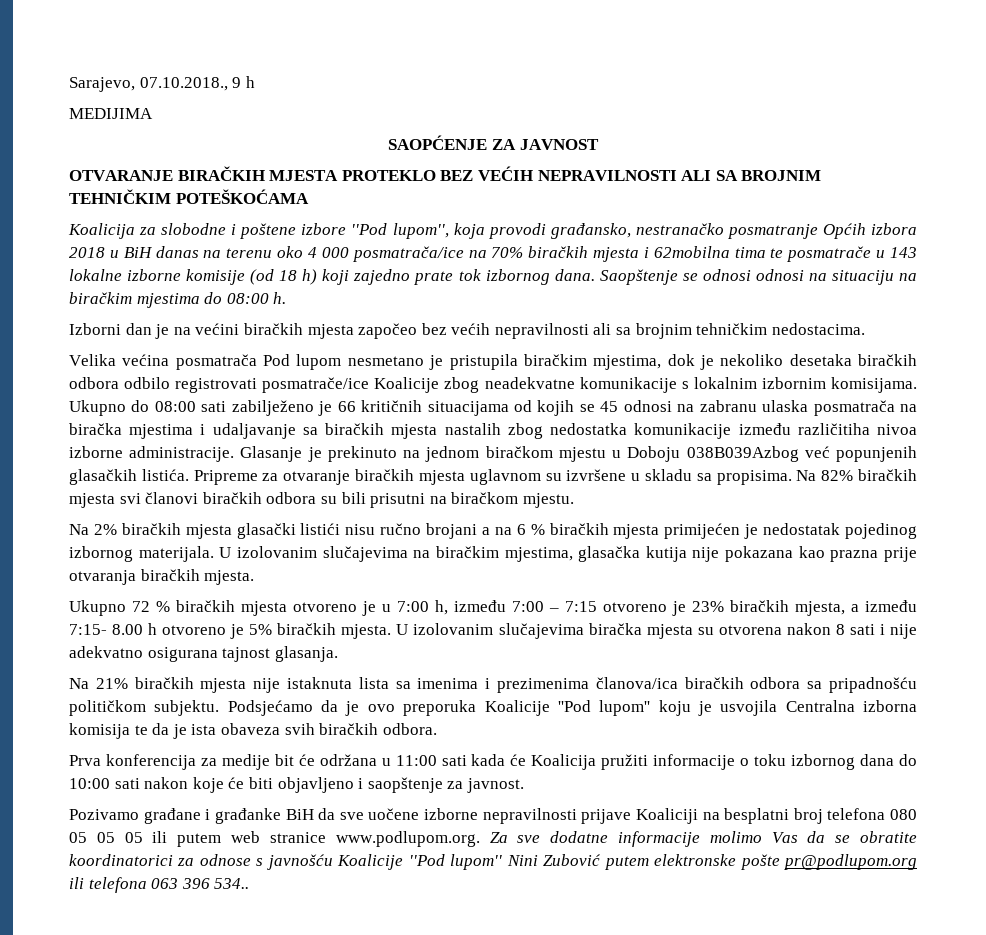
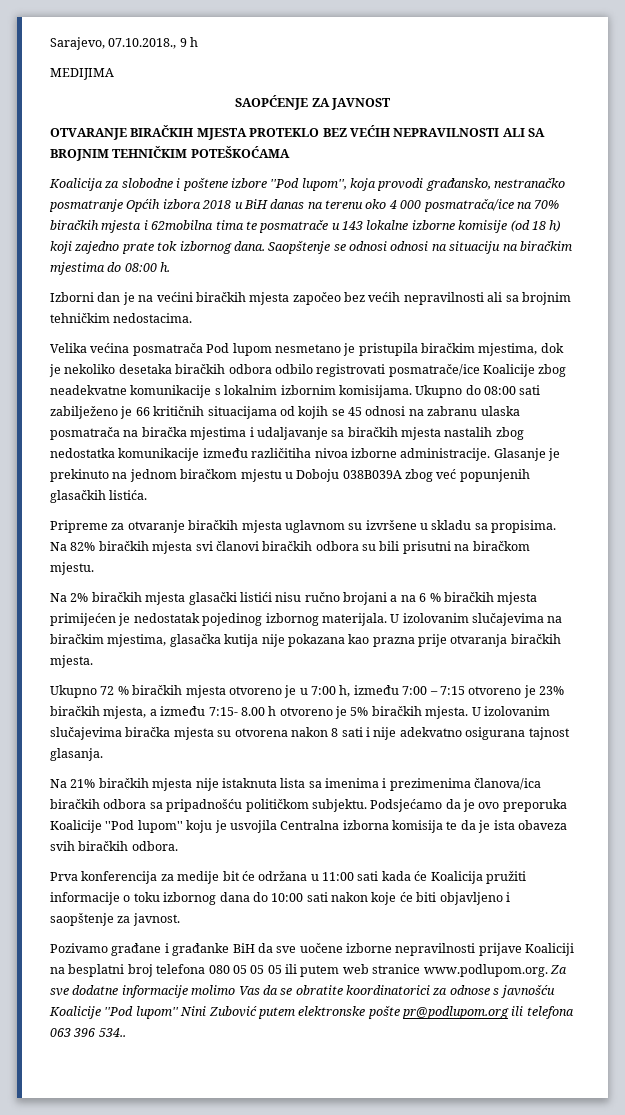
[686,446,799,462] 038B039Azbog -> [342,469,433,482] 038B039A zbog
(189, 475) none -> (148, 495) //

